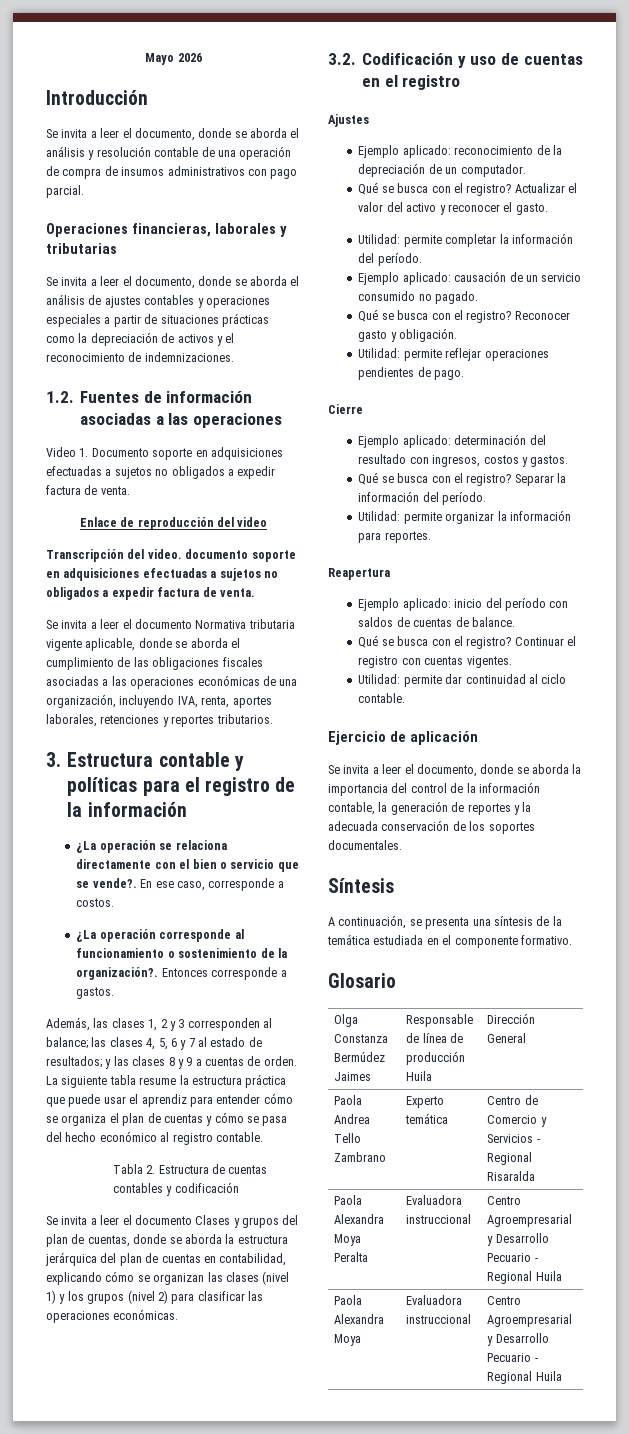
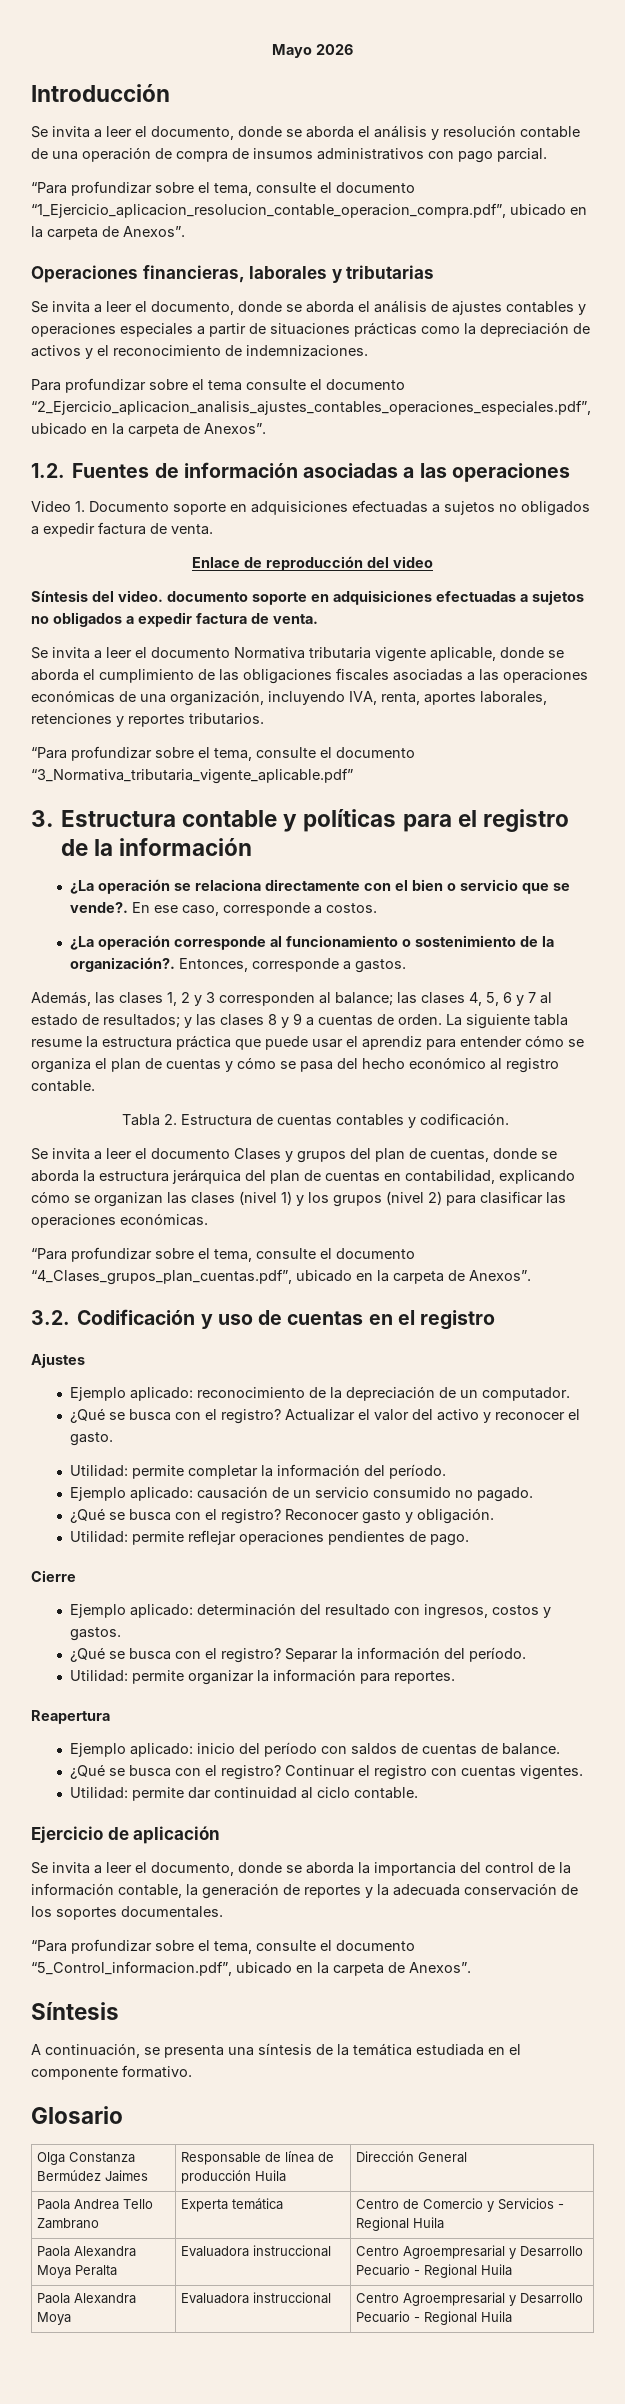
(84, 191) none -> [31,181,415,196] [31,203,587,218] [31,226,185,240] // “Para profundizar sobre el tema, consulte el documento “1_Ejercicio_aplicacion_resolucion_contable_operacion_compra.pdf”, ubicado en la carpeta de Anexos”.
(234, 357) none -> [31,378,405,393] [31,400,591,415] [31,423,266,437] // Para profundizar sobre el tema consulte el documento “2_Ejercicio_aplicacion_analisis_ajustes_contables_operaciones_especiales.pdf”, ubicado en la carpeta de Anexos”.
[46,549,124,562] Transcripción -> [31,590,88,602] Síntesis
(273, 719) none -> [31,746,415,761] [31,768,353,784] // “Para profundizar sobre el tema, consulte el documento “3_Normativa_tributaria_vigente_aplicable.pdf”
[161,968,208,977] Entonces -> [178,958,248,972] Entonces,
[174,1182,239,1193] codificación -> [419,1113,509,1126] codificación.
(179, 1314) none -> [31,1247,415,1262] [31,1269,531,1285] // “Para profundizar sobre el tema, consulte el documento “4_Clases_grupos_plan_cuentas.pdf”, ubicado en la carpeta de Anexos”.
[358,182,379,195] Qué -> [69,1408,105,1423] ¿Qué
[358,309,379,322] Qué -> [69,1508,105,1523] ¿Qué
[358,472,379,485] Qué -> [69,1647,105,1662] ¿Qué
[358,635,379,648] Qué -> [69,1764,105,1779] ¿Qué
(402, 845) none -> [31,1939,415,1954] [31,1961,471,1976] // “Para profundizar sobre el tema, consulte el documento “5_Control_informacion.pdf”, ubicado en la carpeta de Anexos”.
[406,1096,445,1108] Experto -> [181,2199,229,2212] Experta
[487,1171,536,1181] Risaralda -> [413,2217,445,2229] Huila

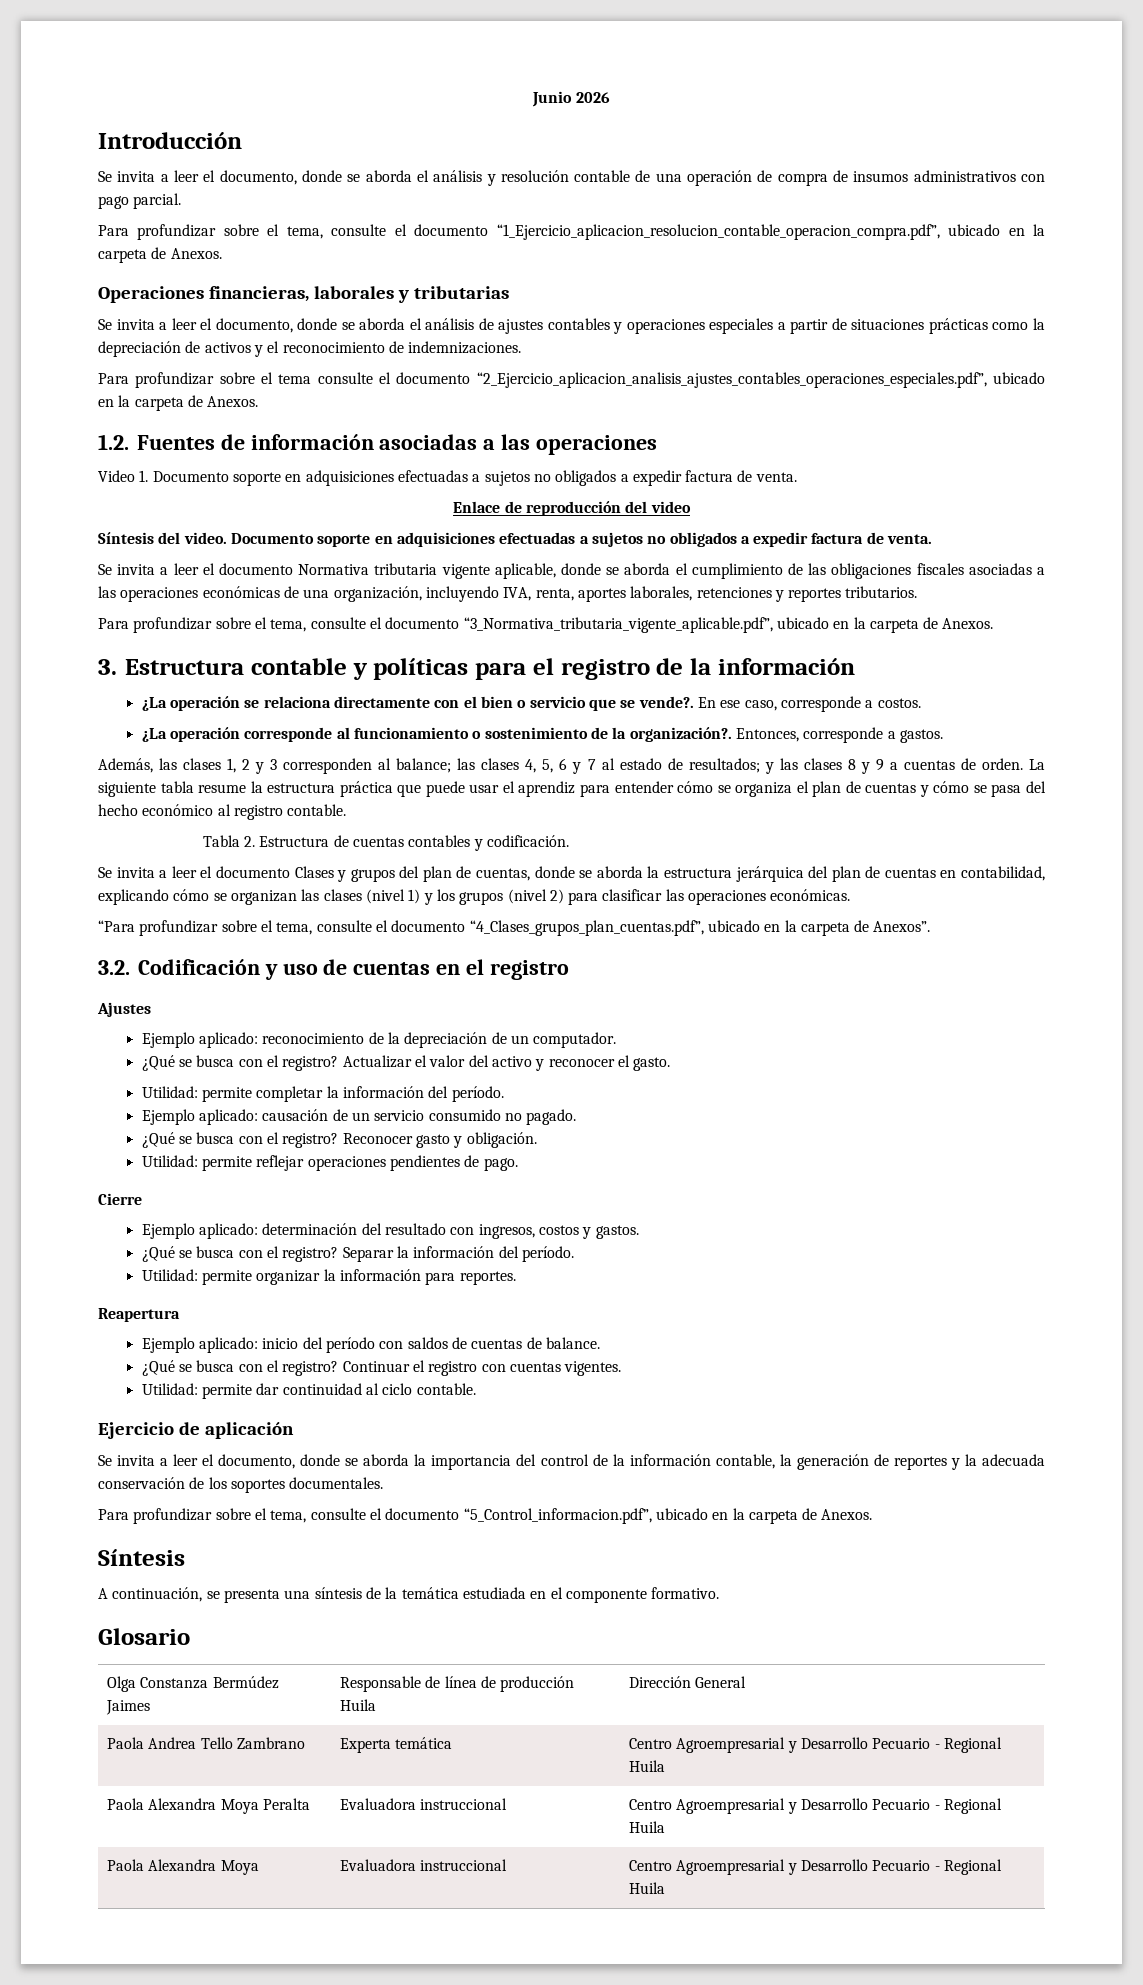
[272,44,312,58] Mayo -> [532,91,573,107] Junio
[31,182,67,194] “Para -> [98,225,129,236] Para
[123,226,185,237] Anexos”. -> [170,248,222,259] Anexos.
[204,423,266,434] Anexos”. -> [207,396,259,407] Anexos.
[167,591,248,602] documento -> [230,533,314,544] Documento
[31,746,415,761] [31,768,353,784] “Para profundizar sobre el tema, consulte el documento “3_Normativa_tributaria_vigente_aplicable.pdf” -> [98,617,994,633] Para profundizar sobre el tema, consulte el documento “3_Normativa_tributaria_vigente_aplicable.pdf”, ubicado en la carpeta de Anexos.
[31,1940,67,1952] “Para -> [98,1509,129,1520] Para
[409,1962,471,1973] Anexos”. -> [821,1509,873,1520] Anexos.
[403,2198,555,2212] de Comercio y Servicios -> [676,1737,931,1753] Agroempresarial y Desarrollo Pecuario

